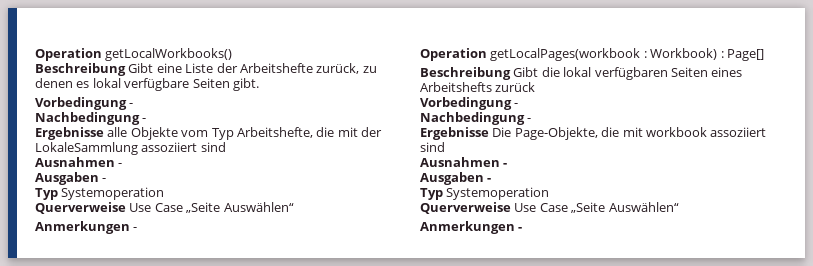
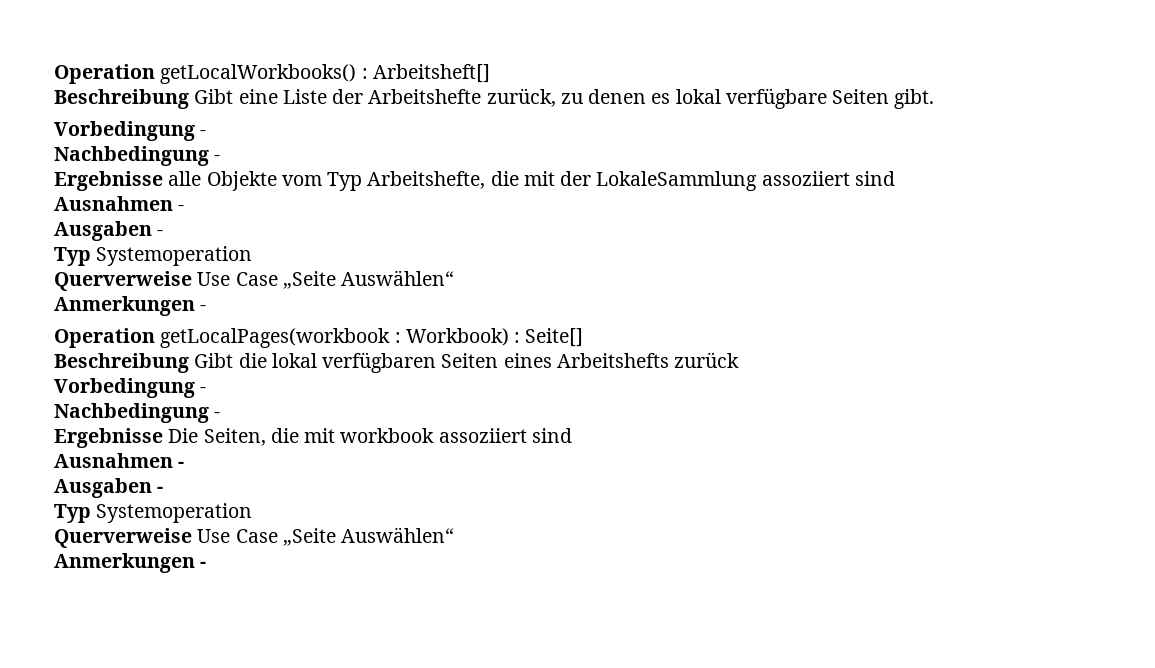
(233, 54) none -> [361,64,490,83] : Arbeitsheft[]
[726,49,764,61] Page[] -> [525,328,584,347] Seite[]
[514,127,598,140] Page-Objekte, -> [203,428,266,446] Seiten,

